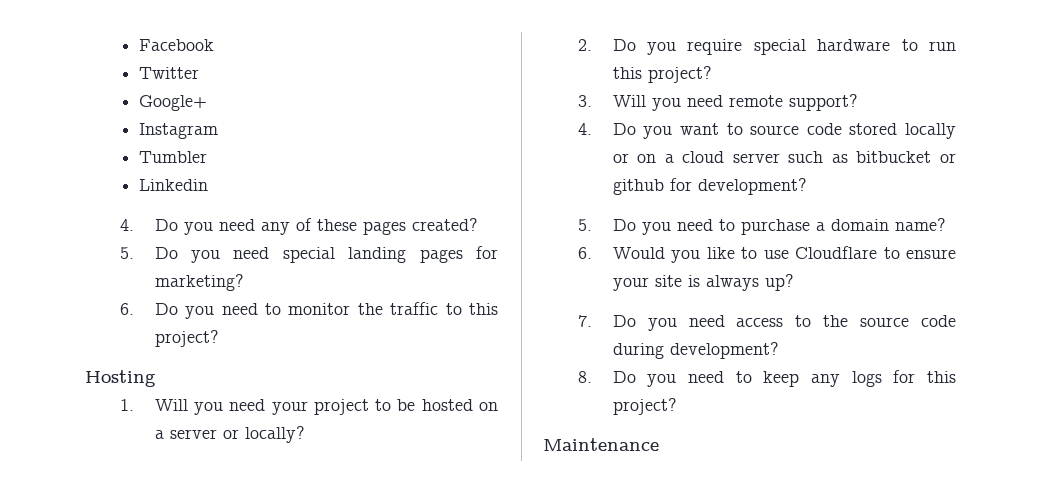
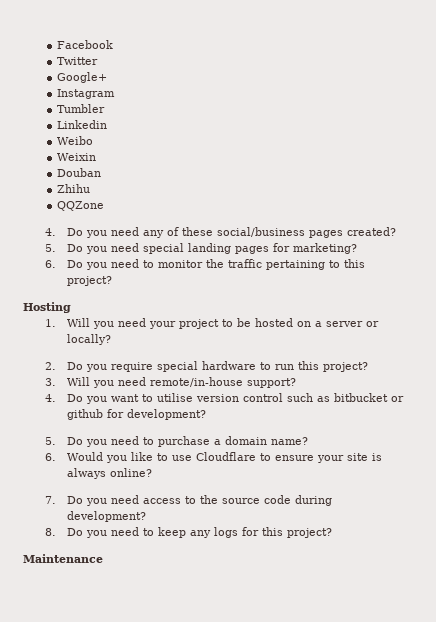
(209, 185) none -> [57,136,94,145] [57,153,97,161] [57,168,102,177] [57,184,91,193] [57,201,105,211] // Weibo // Weixin // Douban // Zhihu // QQZone
(357, 225) none -> [216,227,305,237] social/business
(439, 308) none -> [265,260,325,270] pertaining
[728,95,783,107] remote -> [149,377,243,387] remote/in-house
[750,123,956,139] [612,151,780,163] source code stored locally or on a cloud server -> [156,393,283,402] utilise version control
[764,274,794,291] up? -> [109,468,152,477] online?

